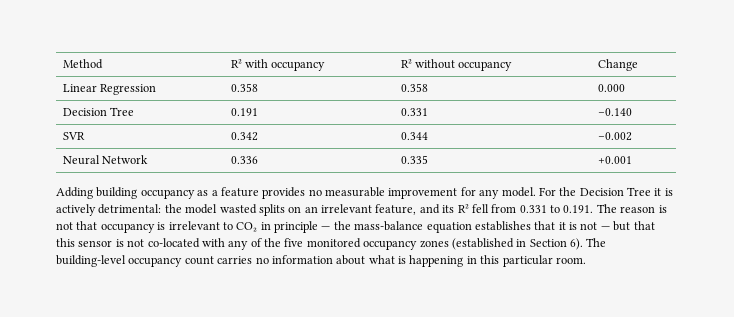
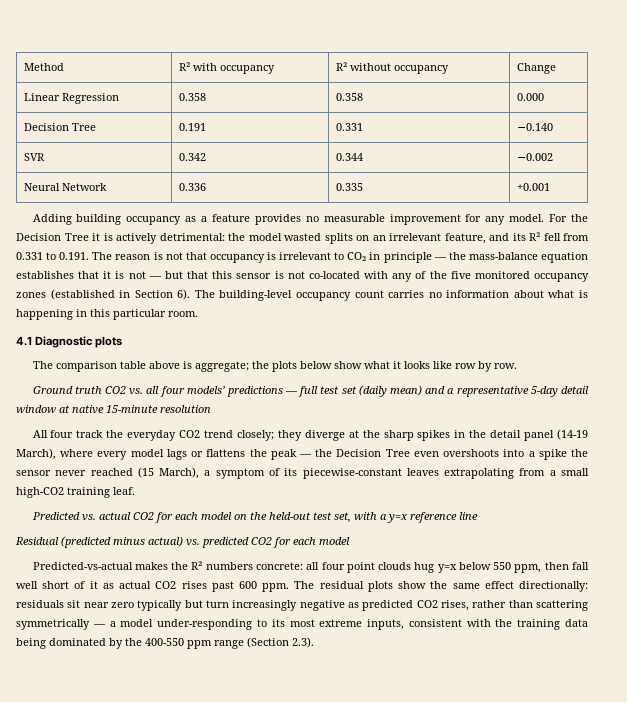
(586, 260) none -> [16,336,123,348] [32,361,517,372] [32,385,589,397] [16,405,211,414] [32,429,588,441] [16,448,588,460] [16,467,589,479] [16,487,135,498] [31,512,478,523] [15,536,350,548] [32,561,589,573] [16,581,589,592] [16,600,588,611] [16,619,588,630] [16,637,314,649] // 4.1 Diagnostic plots // The comparison table above is aggregate; the plots below show what it looks like row by row. // Ground truth CO2 vs. all four models’ predictions — full test set (daily mean) and a representative 5-day detail window at native 15-minute resolution // All four track the everyday CO2 trend closely; they diverge at the sharp spikes in the detail panel (14-19 March), where every model lags or flattens the peak — the Decision Tree even overshoots into a spike the sensor never reached (15 March), a symptom of its piecewise-constant leaves extrapolating from a small high-CO2 training leaf. // Predicted vs. actual CO2 for each model on the held-out test set, with a y=x reference line // Residual (predicted minus actual) vs. predicted CO2 for each model // Predicted-vs-actual makes the R² numbers concrete: all four point clouds hug y=x below 550 ppm, then fall well short of it as actual CO2 rises past 600 ppm. The residual plots show the same effect directionally: residuals sit near zero typically but turn increasingly negative as predicted CO2 rises, rather than scattering symmetrically — a model under-responding to its most extreme inputs, consistent with the training data being dominated by the 400-550 ppm range (Section 2.3).

